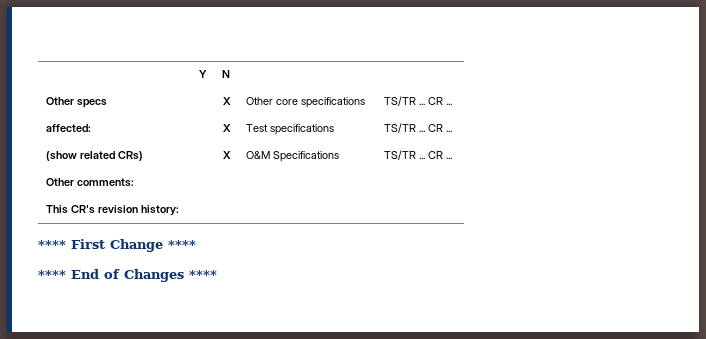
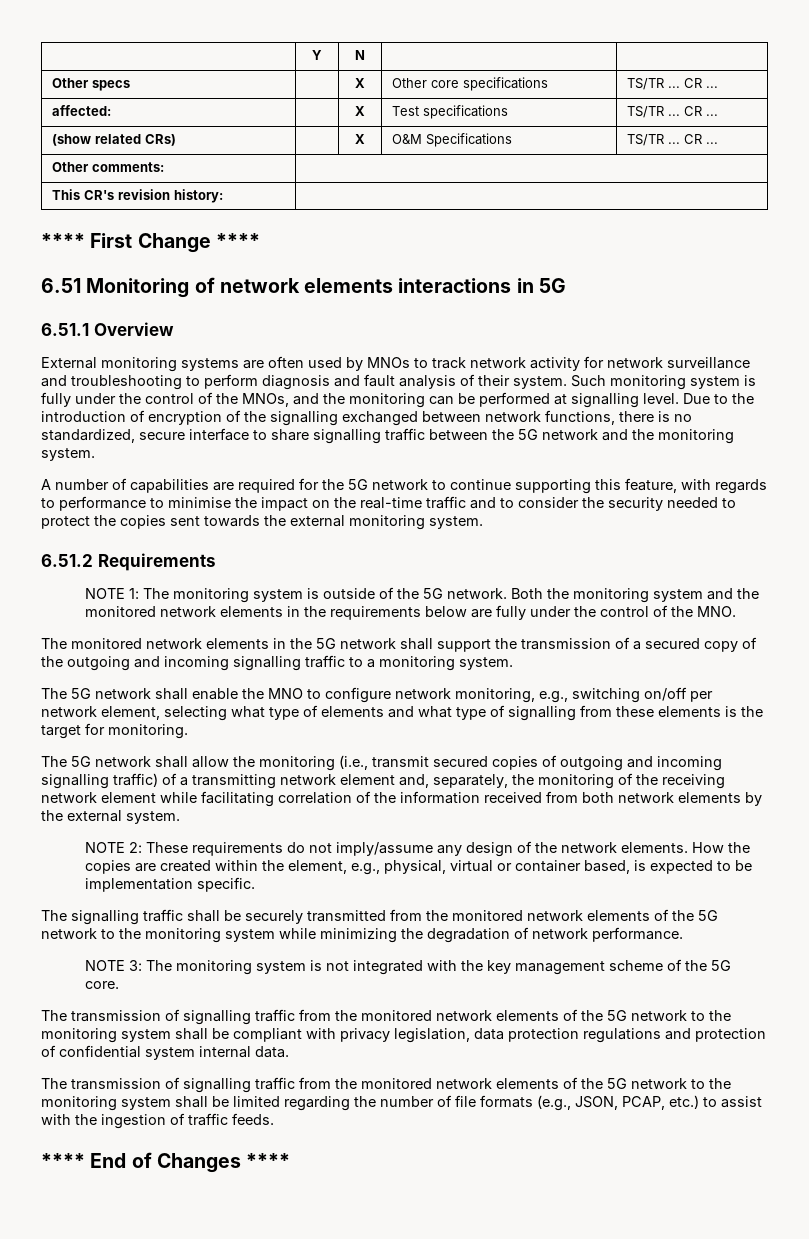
(196, 244) none -> [41,277,566,298] [41,322,174,336] [41,356,750,372] [41,374,756,390] [41,392,754,408] [41,410,692,426] [41,428,734,444] [41,448,95,461] [41,478,767,494] [41,496,736,511] [41,515,483,530] [41,553,216,571] [84,587,759,603] [84,605,736,620] [41,637,757,652] [41,655,513,671] [41,687,713,703] [41,705,763,721] [41,723,188,739] [41,755,722,771] [41,773,725,789] [41,791,762,807] [41,810,180,824] [84,841,750,857] [84,860,752,875] [84,877,255,892] [41,909,718,925] [41,927,683,943] [84,959,731,975] [84,981,119,989] [41,1009,731,1025] [41,1028,766,1043] [41,1045,289,1060] [41,1077,731,1093] [41,1095,762,1111] [41,1113,274,1129] // 6.51 Monitoring of network elements interactions in 5G // 6.51.1 Overview // External monitoring systems are often used by MNOs to track network activity for network surveillance and troubleshooting to perform diagnosis and fault analysis of their system. Such monitoring system is fully under the control of the MNOs, and the monitoring can be performed at signalling level. Due to the introduction of encryption of the signalling exchanged between network functions, there is no standardized, secure interface to share signalling traffic between the 5G network and the monitoring system. // A number of capabilities are required for the 5G network to continue supporting this feature, with regards to performance to minimise the impact on the real-time traffic and to consider the security needed to protect the copies sent towards the external monitoring system. // 6.51.2 Requirements // NOTE 1: The monitoring system is outside of the 5G network. Both the monitoring system and the monitored network elements in the requirements below are fully under the control of the MNO. // The monitored network elements in the 5G network shall support the transmission of a secured copy of the outgoing and incoming signalling traffic to a monitoring system. // The 5G network shall enable the MNO to configure network monitoring, e.g., switching on/off per network element, selecting what type of elements and what type of signalling from these elements is the target for monitoring. // The 5G network shall allow the monitoring (i.e., transmit secured copies of outgoing and incoming signalling traffic) of a transmitting network element and, separately, the monitoring of the receiving network element while facilitating correlation of the information received from both network elements by the external system. // NOTE 2: These requirements do not imply/assume any design of the network elements. How the copies are created within the element, e.g., physical, virtual or container based, is expected to be implementation specific. // The signalling traffic shall be securely transmitted from the monitored network elements of the 5G network to the monitoring system while minimizing the degradation of network performance. // NOTE 3: The monitoring system is not integrated with the key management scheme of the 5G core. // The transmission of signalling traffic from the monitored network elements of the 5G network to the monitoring system shall be compliant with privacy legislation, data protection regulations and protection of confidential system internal data. // The transmission of signalling traffic from the monitored network elements of the 5G network to the monitoring system shall be limited regarding the number of file formats (e.g., JSON, PCAP, etc.) to assist with the ingestion of traffic feeds.

